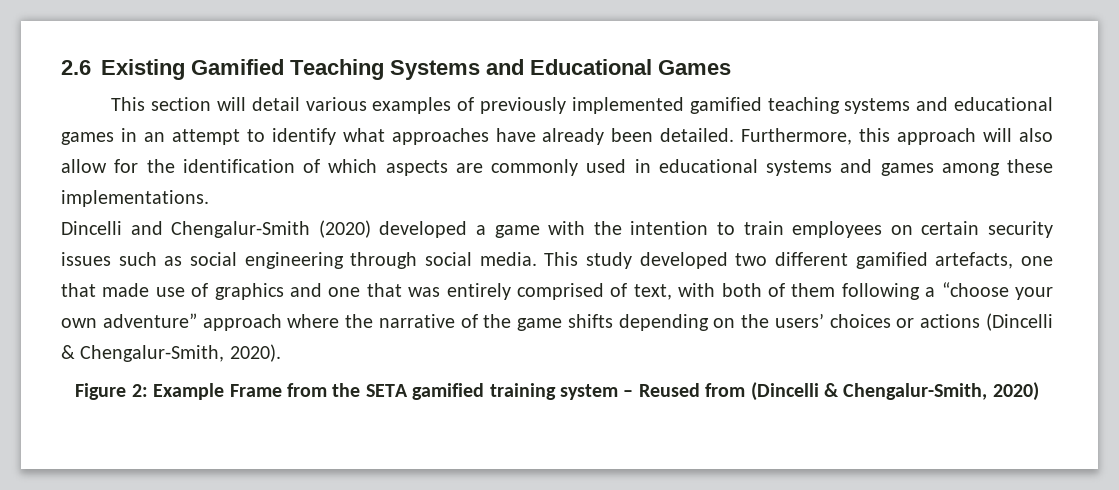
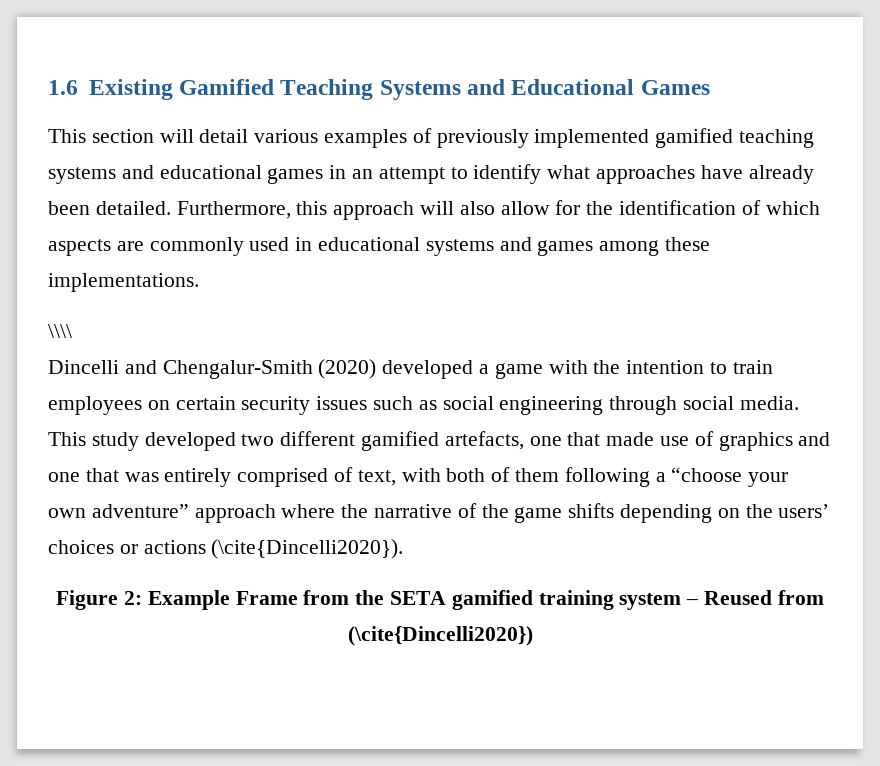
[61,60,91,75] 2.6 -> [48,80,78,95] 1.6
(209, 198) none -> [48,324,72,338] // \\\\
[985,313,1053,331] [61,344,281,362] (Dincelli & Chengalur-Smith, 2020). -> [211,539,404,559] (\cite{Dincelli2020}).
[750,382,1039,401] (Dincelli & Chengalur-Smith, 2020) -> [347,626,533,646] (\cite{Dincelli2020})

